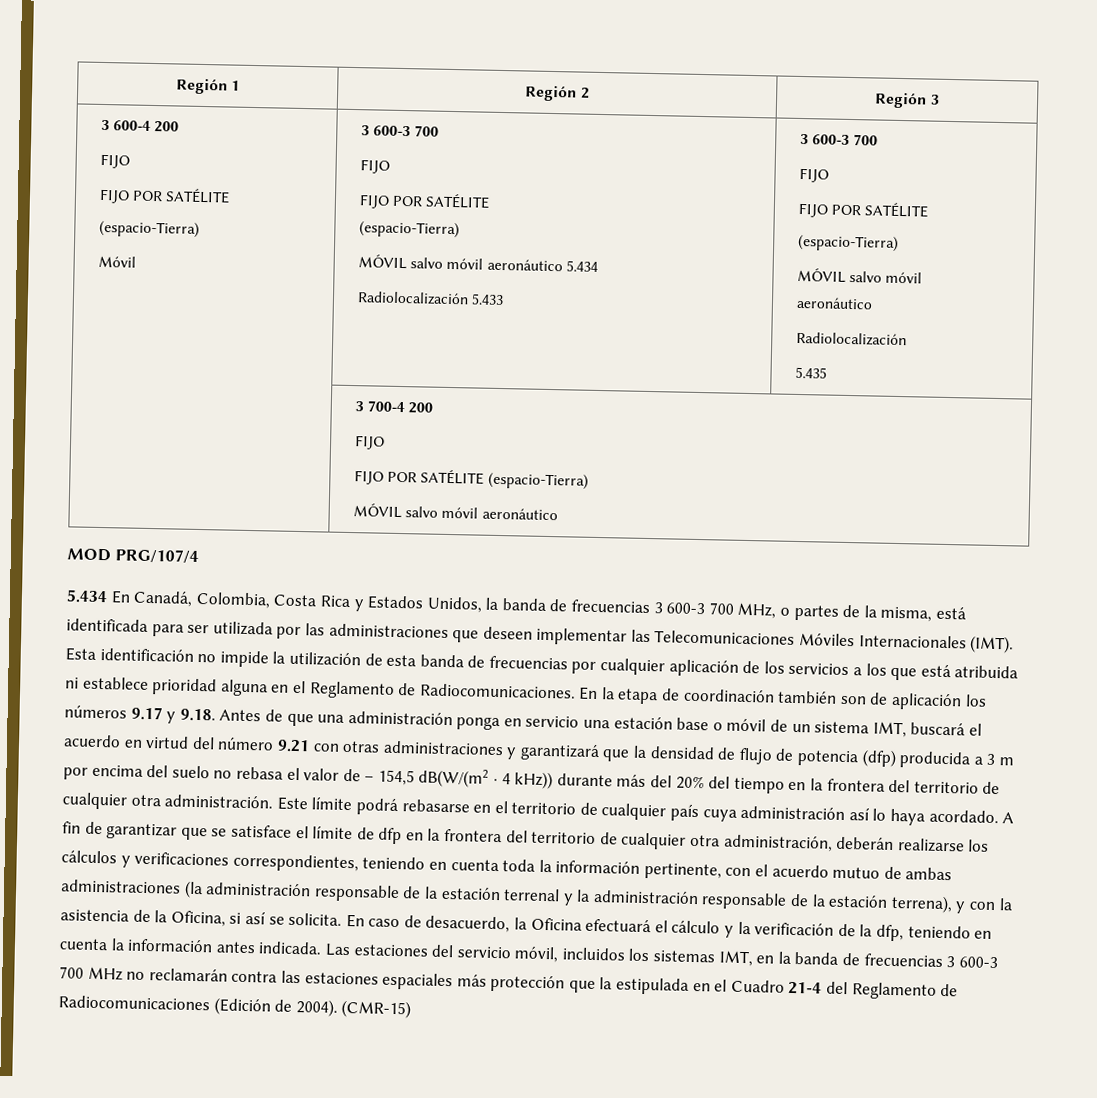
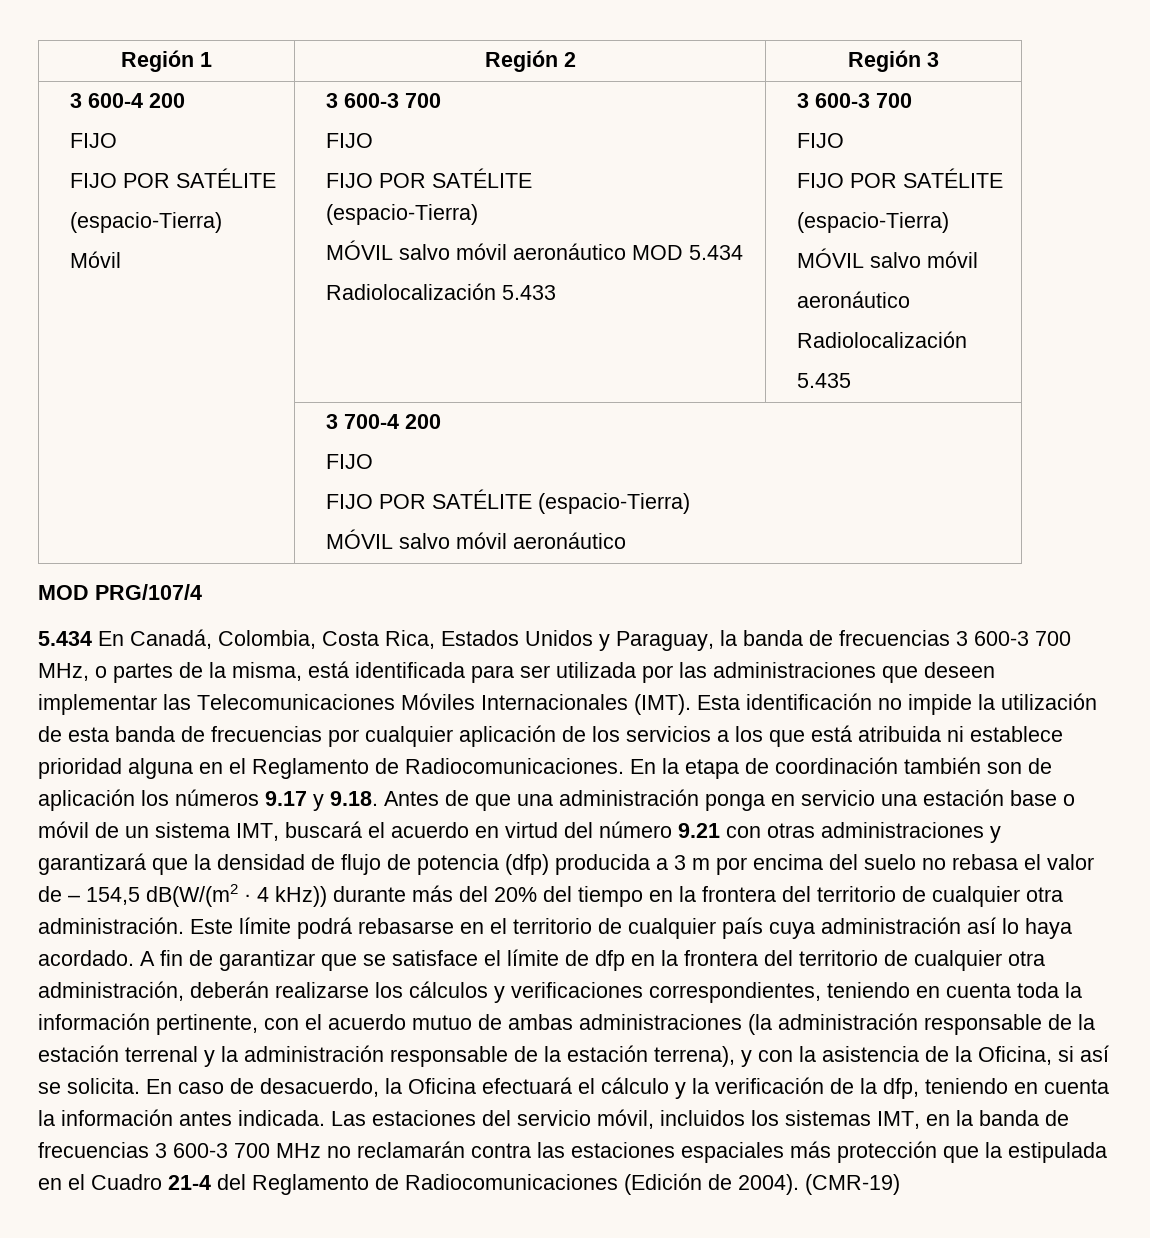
(563, 265) none -> [632,245,684,260] MOD
[319,595,483,613] Rica y Estados Unidos, -> [385,630,714,651] Rica, Estados Unidos y Paraguay,
[341,999,412,1019] (CMR-15) -> [805,1174,900,1195] (CMR-19)

